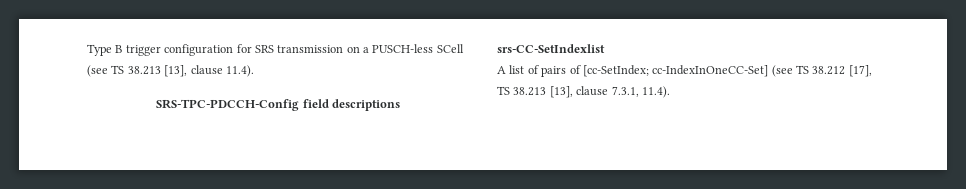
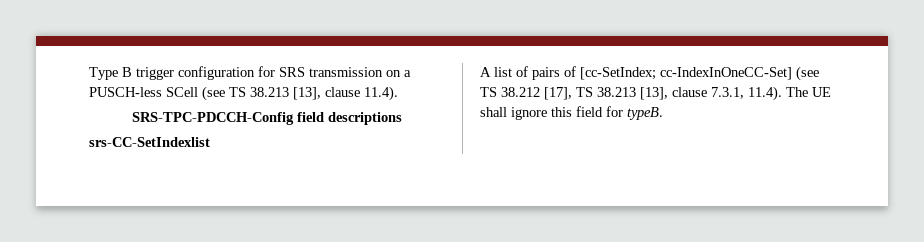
(670, 92) none -> [786,87,831,97] [480,106,663,120] The UE shall ignore this field for typeB.

